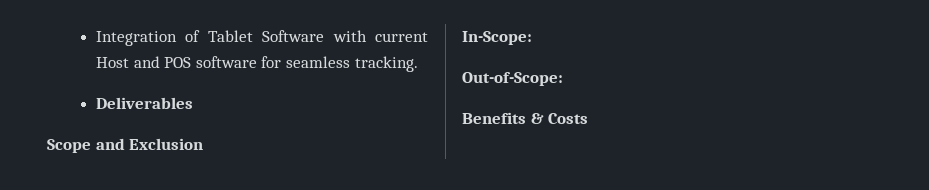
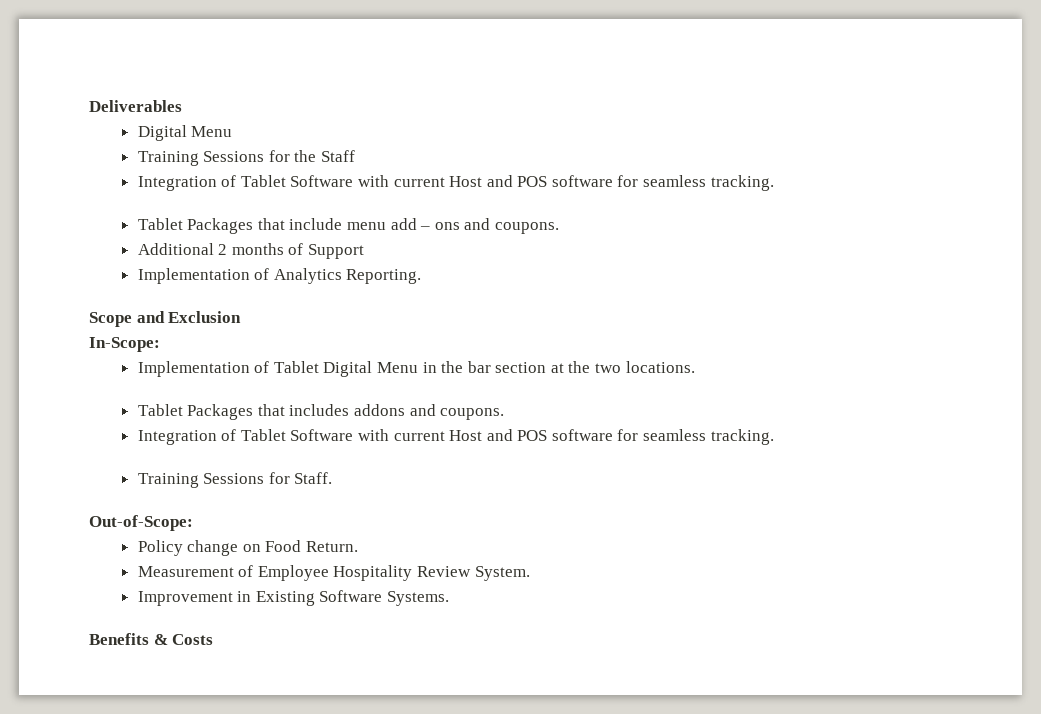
(96, 38) none -> [89,100,182,112] [137,125,233,141] [137,150,355,166] Deliverables // Digital Menu // Training Sessions for the Staff //
[96,97,194,109] [47,138,204,153] [462,31,532,45] [462,72,563,86] Deliverables // Scope and Exclusion // In-Scope: // Out-of-Scope: -> [137,218,559,234] [137,243,364,259] [137,268,422,284] [89,311,242,327] [89,337,160,352] [137,361,695,377] [137,404,505,420] [137,429,774,445] [137,472,333,488] [89,515,193,531] [137,540,358,556] [137,565,530,581] [137,590,449,606] Tablet Packages that include menu add – ons and coupons. // Additional 2 months of Support // Implementation of Analytics Reporting. // Scope and Exclusion // In-Scope: // Implementation of Tablet Digital Menu in the bar section at the two locations. // Tablet Packages that includes addons and coupons. // Integration of Tablet Software with current Host and POS software for seamless tracking. // Training Sessions for Staff. // Out-of-Scope: // Policy change on Food Return. // Measurement of Employee Hospitality Review System. // Improvement in Existing Software Systems.

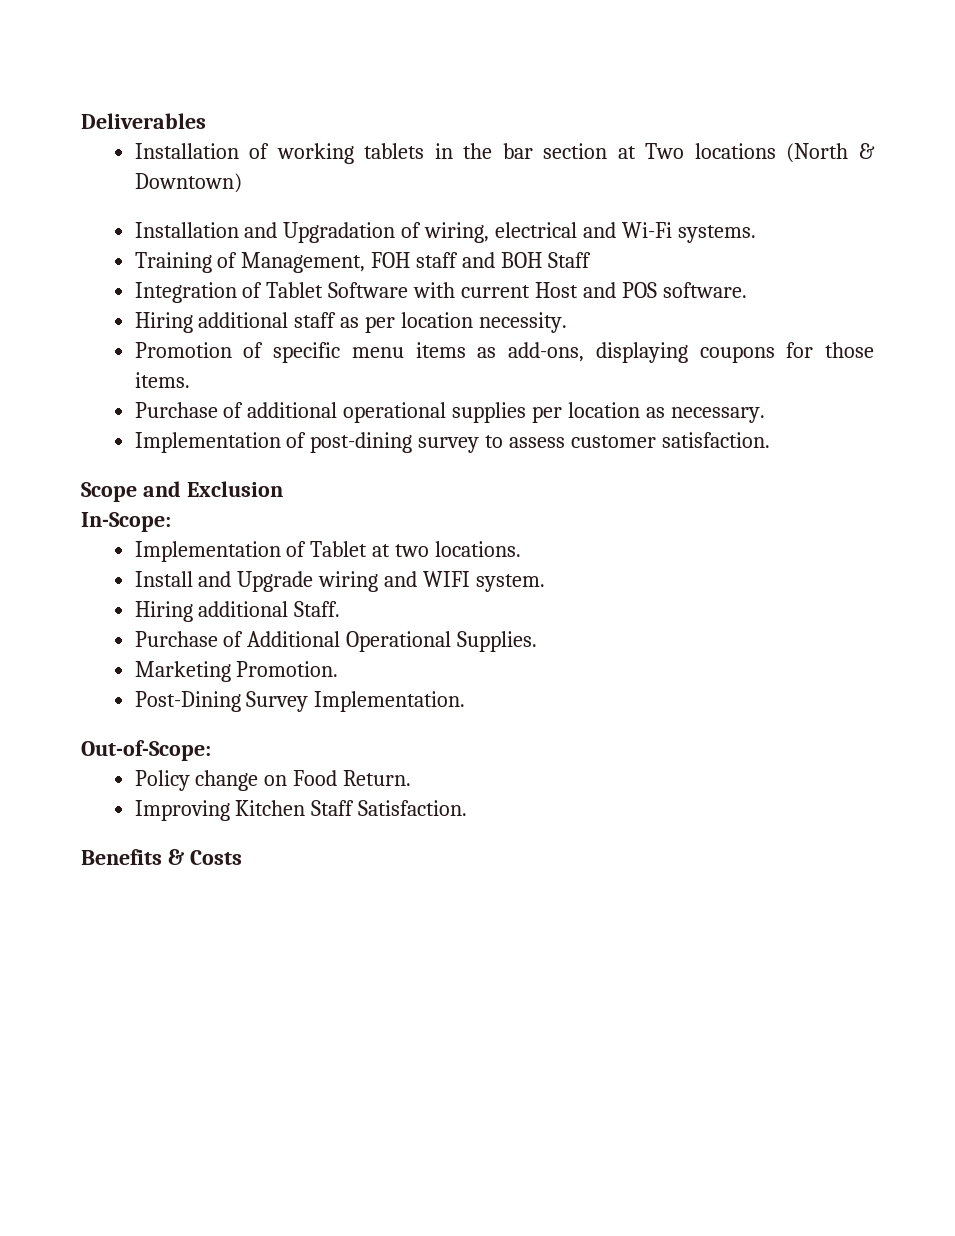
[137,125,233,141] [137,150,317,166] Digital Menu // Training Sessions for the -> [134,143,875,164] [134,173,242,193] [134,222,757,243] [134,252,543,273] Installation of working tablets in the bar section at Two locations (North & Downtown) // Installation and Upgradation of wiring, electrical and Wi-Fi systems. // Training of Management, FOH staff and BOH
[551,175,774,191] [137,218,559,234] [137,243,364,259] [137,268,422,284] software for seamless tracking. // Tablet Packages that include menu add – ons and coupons. // Additional 2 months of Support // Implementation of Analytics Reporting. -> [663,282,748,298] [134,312,568,333] [134,342,874,363] [134,372,190,388] [134,402,766,423] [134,432,771,453] software. // Hiring additional staff as per location necessity. // Promotion of specific menu items as add-ons, displaying coupons for those items. // Purchase of additional operational supplies per location as necessary. // Implementation of post-dining survey to assess customer satisfaction.
[323,361,695,377] [137,404,505,420] [137,429,774,445] [137,472,333,488] Digital Menu in the bar section at the two locations. // Tablet Packages that includes addons and coupons. // Integration of Tablet Software with current Host and POS software for seamless tracking. // Training Sessions for Staff. -> [372,541,522,557] [134,571,546,592] [134,601,341,622] [134,631,538,652] [134,661,339,682] [134,691,466,712] at two locations. // Install and Upgrade wiring and WIFI system. // Hiring additional Staff. // Purchase of Additional Operational Supplies. // Marketing Promotion. // Post-Dining Survey Implementation.
[137,565,530,581] [137,590,449,606] Measurement of Employee Hospitality Review System. // Improvement in Existing Software Systems. -> [134,800,468,821] Improving Kitchen Staff Satisfaction.

